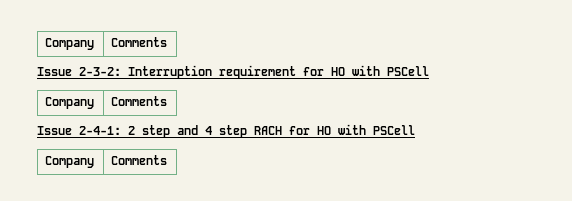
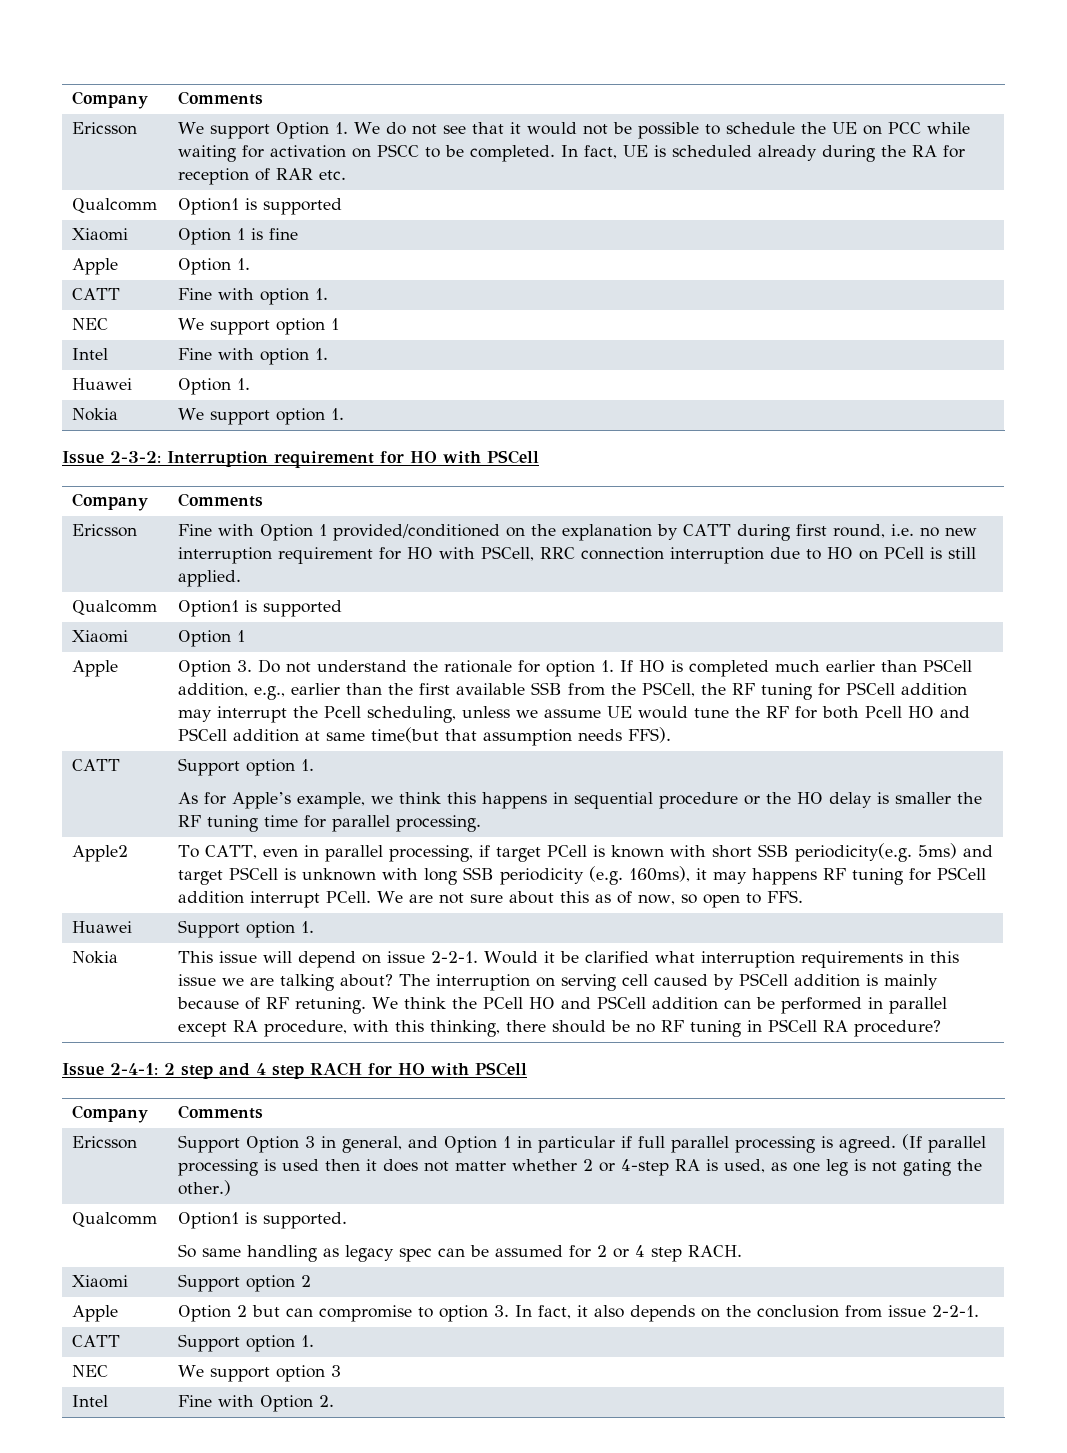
[45,38,95,50] [111,37,168,47] Company | Comments -> [72,91,149,109] [178,91,264,105] [72,122,138,135] [178,122,971,139] [178,144,966,162] [178,168,347,185] [72,198,158,213] [178,198,343,215] [72,228,129,241] [178,228,299,245] [72,258,119,275] [178,258,251,275] [72,288,121,300] [178,288,329,305] [72,318,109,330] [178,318,340,335] [72,348,109,360] [178,348,329,365] [72,378,133,390] [178,378,251,395] [72,408,119,421] [178,408,345,425] Company | Comments // Ericsson | We support Option 1. We do not see that it would not be possible to schedule the UE on PCC while waiting for activation on PSCC to be completed. In fact, UE is scheduled already during the RA for reception of RAR etc. // Qualcomm | Option1 is supported // Xiaomi | Option 1 is fine // Apple | Option 1. // CATT | Fine with option 1. // NEC | We support option 1 // Intel | Fine with option 1. // Huawei | Option 1. // Nokia | We support option 1.
(168, 101) none -> [72,524,138,537] [178,524,978,541] [178,546,977,564] [178,570,242,587] [72,600,158,615] [178,600,343,617] [72,630,129,643] [178,630,246,647] [72,660,119,677] [178,659,973,677] [178,682,968,700] [178,706,971,723] [178,727,672,746] [72,759,121,771] [178,758,315,776] [178,792,983,809] [178,815,482,832] [72,845,129,862] [178,843,994,862] [178,866,987,885] [178,890,804,908] [72,921,133,933] [178,920,315,938] [72,951,119,964] [178,951,960,968] [178,973,939,991] [177,996,948,1014] [178,1019,942,1037] // Ericsson | Fine with Option 1 provided/conditioned on the explanation by CATT during first round, i.e. no new interruption requirement for HO with PSCell, RRC connection interruption due to HO on PCell is still applied. // Qualcomm | Option1 is supported // Xiaomi | Option 1 // Apple | Option 3. Do not understand the rationale for option 1. If HO is completed much earlier than PSCell addition, e.g., earlier than the first available SSB from the PSCell, the RF tuning for PSCell addition may interrupt the Pcell scheduling, unless we assume UE would tune the RF for both Pcell HO and PSCell addition at same time(but that assumption needs FFS). // CATT | Support option 1. // As for Apple’s example, we think this happens in sequential procedure or the HO delay is smaller the RF tuning time for parallel processing. // Apple2 | To CATT, even in parallel processing, if target PCell is known with short SSB periodicity(e.g. 5ms) and target PSCell is unknown with long SSB periodicity (e.g. 160ms), it may happens RF tuning for PSCell addition interrupt PCell. We are not sure about this as of now, so open to FFS. // Huawei | Support option 1. // Nokia | This issue will depend on issue 2-2-1. Would it be clarified what interruption requirements in this issue we are talking about? The interruption on serving cell caused by PSCell addition is mainly because of RF retuning. We think the PCell HO and PSCell addition can be performed in parallel except RA procedure, with this thinking, there should be no RF tuning in PSCell RA procedure?
(168, 160) none -> [72,1136,138,1149] [178,1134,987,1153] [178,1159,983,1176] [178,1180,232,1196] [72,1212,158,1227] [178,1212,348,1229] [178,1244,743,1262] [72,1275,129,1288] [178,1274,312,1292] [72,1305,119,1322] [178,1305,980,1322] [72,1335,121,1347] [178,1334,315,1352] [72,1365,109,1377] [178,1365,342,1382] [72,1395,109,1407] [178,1395,335,1412] // Ericsson | Support Option 3 in general, and Option 1 in particular if full parallel processing is agreed. (If parallel processing is used then it does not matter whether 2 or 4-step RA is used, as one leg is not gating the other.) // Qualcomm | Option1 is supported. // So same handling as legacy spec can be assumed for 2 or 4 step RACH. // Xiaomi | Support option 2 // Apple | Option 2 but can compromise to option 3. In fact, it also depends on the conclusion from issue 2-2-1. // CATT | Support option 1. // NEC | We support option 3 // Intel | Fine with Option 2.

